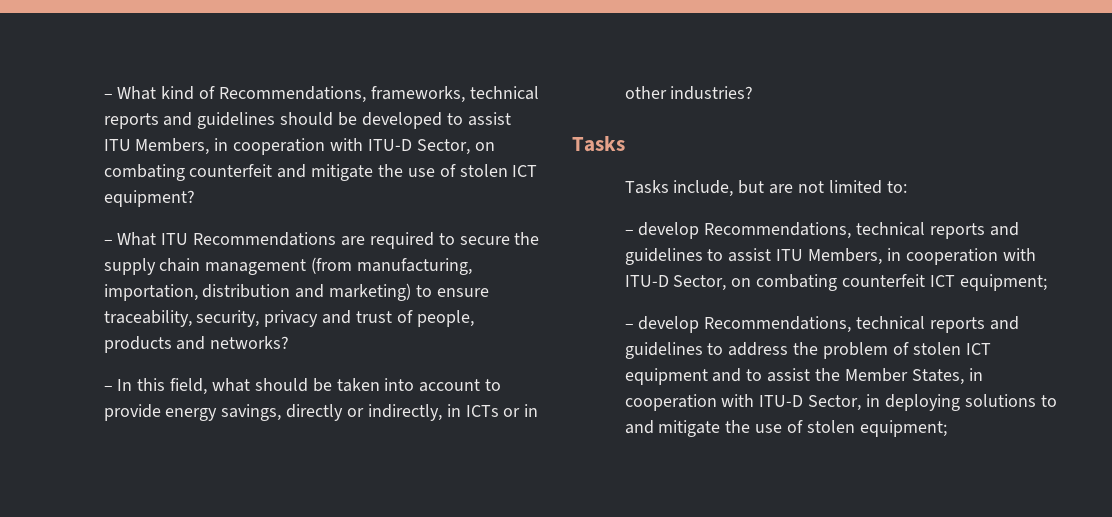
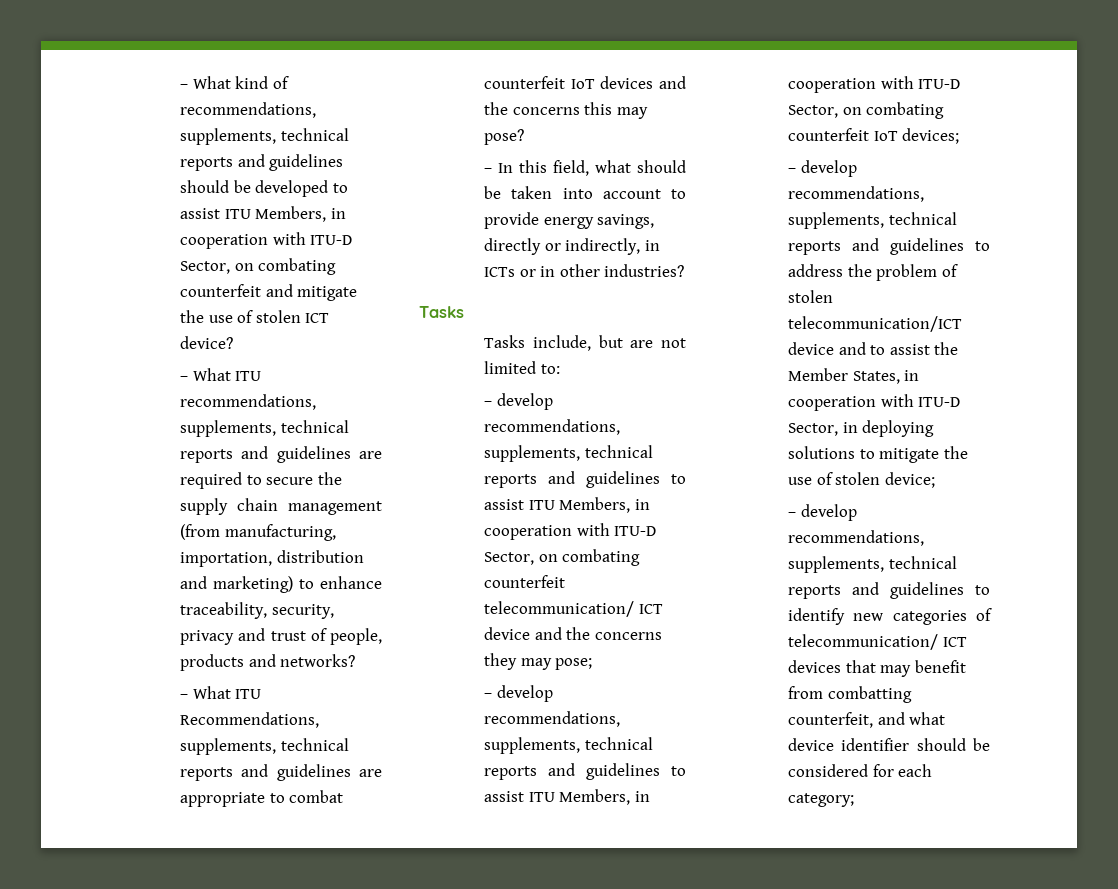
[218,86,465,103] Recommendations, frameworks, -> [180,102,317,118] [180,128,277,145] recommendations, supplements,
[103,190,195,207] [103,232,337,246] equipment? // – What ITU Recommendations -> [180,336,234,349] [180,368,262,381] [180,394,317,410] [180,420,349,437] [180,446,351,463] device? // – What ITU recommendations, supplements, technical reports and guidelines
[436,288,489,297] ensure -> [320,576,382,589] enhance
(290, 342) none -> [180,686,262,699] [180,712,320,728] [180,738,349,755] [180,764,382,781] [180,790,344,807] [484,76,686,89] [484,102,648,119] [484,129,525,145] // – What ITU Recommendations, supplements, technical reports and guidelines are appropriate to combat counterfeit IoT devices and the concerns this may pose?
[704,222,852,239] Recommendations, -> [484,419,621,435] [484,445,581,462] recommendations, supplements,
[929,274,1047,291] [624,316,852,333] ICT equipment; // – develop Recommendations, -> [484,601,663,617] [484,627,662,640] [484,653,593,670] [484,685,553,702] [484,711,621,727] [484,737,653,754] [484,763,686,780] [484,789,650,805] [788,76,961,93] [788,102,945,119] [788,128,960,144] [788,160,857,177] [788,186,925,202] [788,212,885,229] telecommunication/ ICT device and the concerns they may pose; // – develop recommendations, supplements, technical reports and guidelines to assist ITU Members, in cooperation with ITU-D Sector, on combating counterfeit IoT devices; // – develop recommendations, supplements,
[965,343,991,355] [624,368,708,385] ICT equipment -> [788,316,963,332] [788,342,835,355] telecommunication/ICT device
[624,420,947,437] and mitigate the use of stolen equipment; -> [879,446,968,463] [788,472,935,488] [788,504,857,521] [788,530,925,546] [788,556,957,573] [788,582,990,599] [788,608,992,625] [788,634,967,650] [788,660,966,677] [788,686,912,703] [788,712,946,728] [788,738,990,751] [788,764,933,777] [788,793,855,807] mitigate the use of stolen device; // – develop recommendations, supplements, technical reports and guidelines to identify new categories of telecommunication/ ICT devices that may benefit from combatting counterfeit, and what device identifier should be considered for each category;

